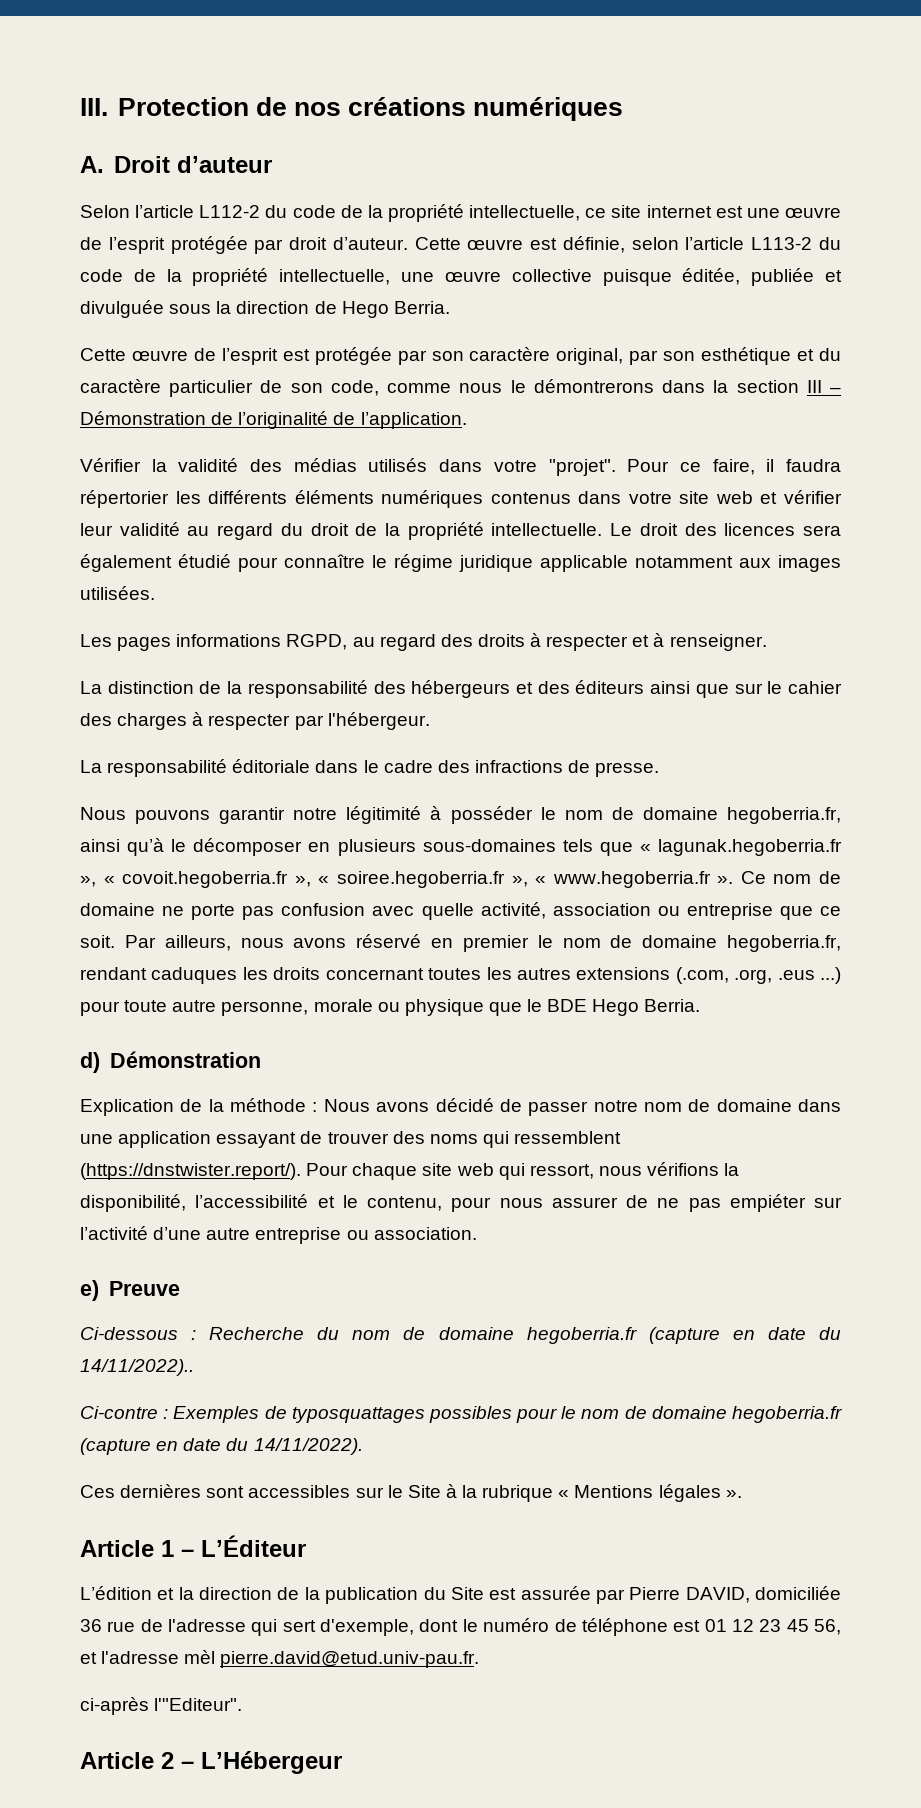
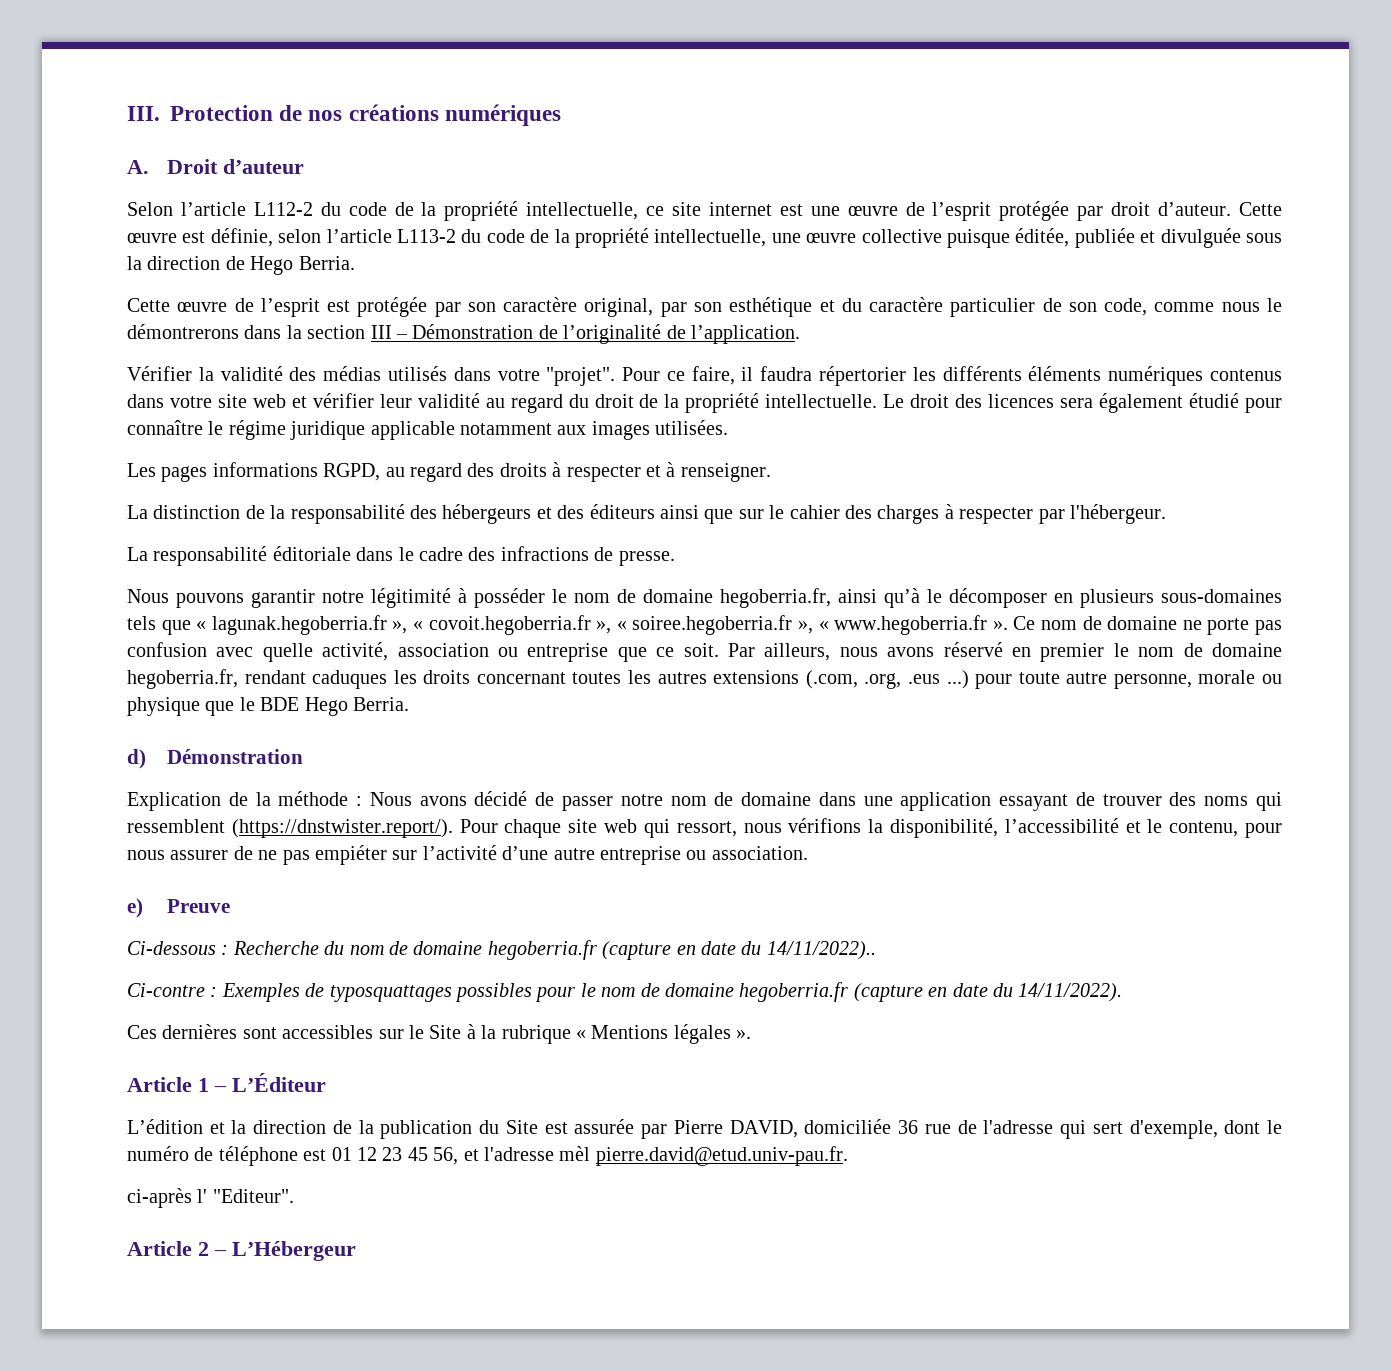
[154,1698,243,1711] l'"Editeur". -> [197,1189,294,1203] l' "Editeur".

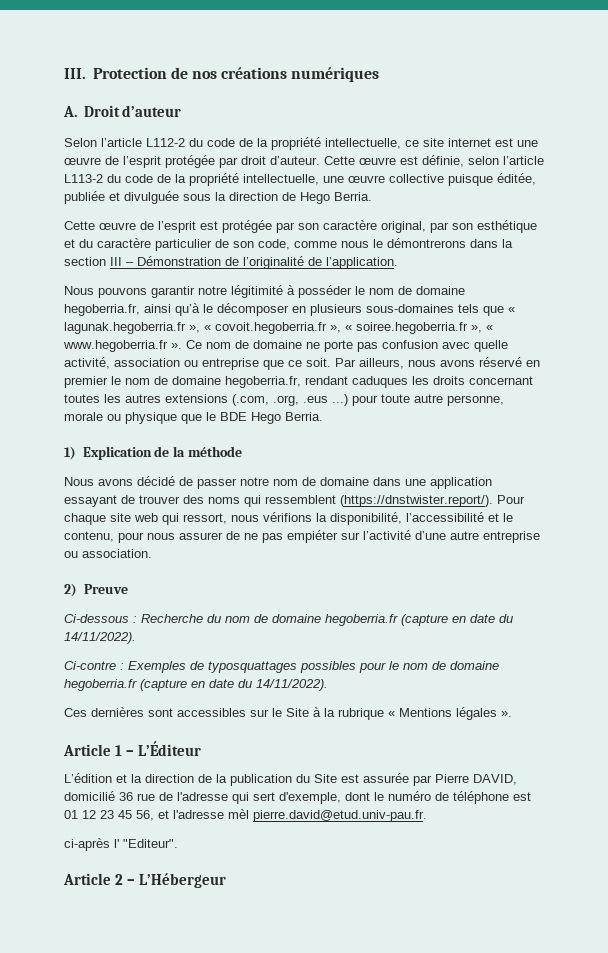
[127,366,1282,386] [127,393,1282,413] [127,420,729,440] [127,462,771,482] [127,504,1166,524] [127,546,675,566] // Vérifier la validité des médias utilisés dans votre "projet". Pour ce faire, il faudra répertorier les différents éléments numériques contenus dans votre site web et vérifier leur validité au regard du droit de la propriété intellectuelle. Le droit des licences sera également étudié pour connaître le régime juridique applicable notamment aux images utilisées. // Les pages informations RGPD, au regard des droits à respecter et à renseigner. // La distinction de la responsabilité des hébergeurs et des éditeurs ainsi que sur le cahier des charges à respecter par l'hébergeur. // La responsabilité éditoriale dans le cadre des infractions de presse. -> (398, 263) none
[127,749,303,769] d) Démonstration // -> [64,446,76,460] 1)
[356,796,363,806] : -> (242, 451) //
[127,898,143,918] e) -> [64,583,77,597] 2)
[766,941,876,960] 14/11/2022).. -> [64,632,136,644] 14/11/2022).
[804,1119,892,1134] domiciliée -> [64,791,115,801] domicilié

